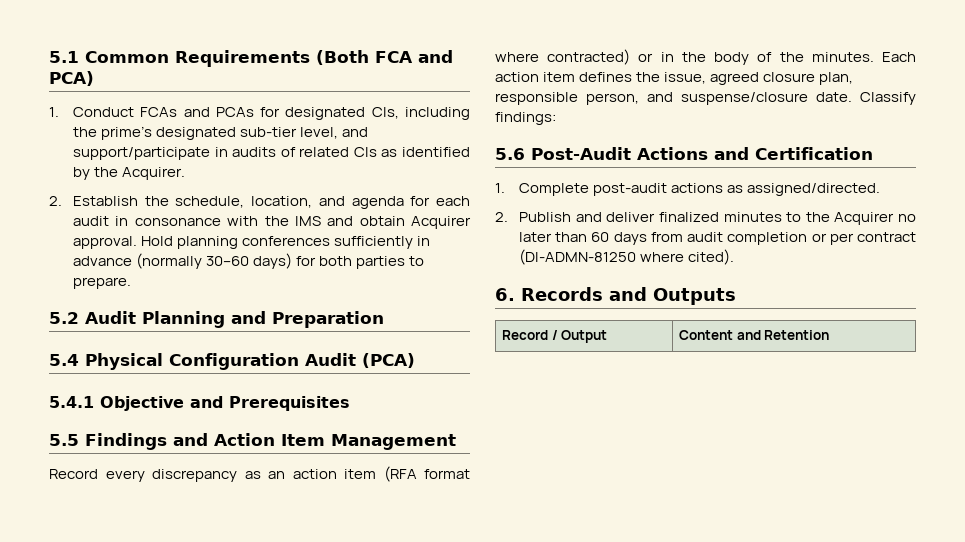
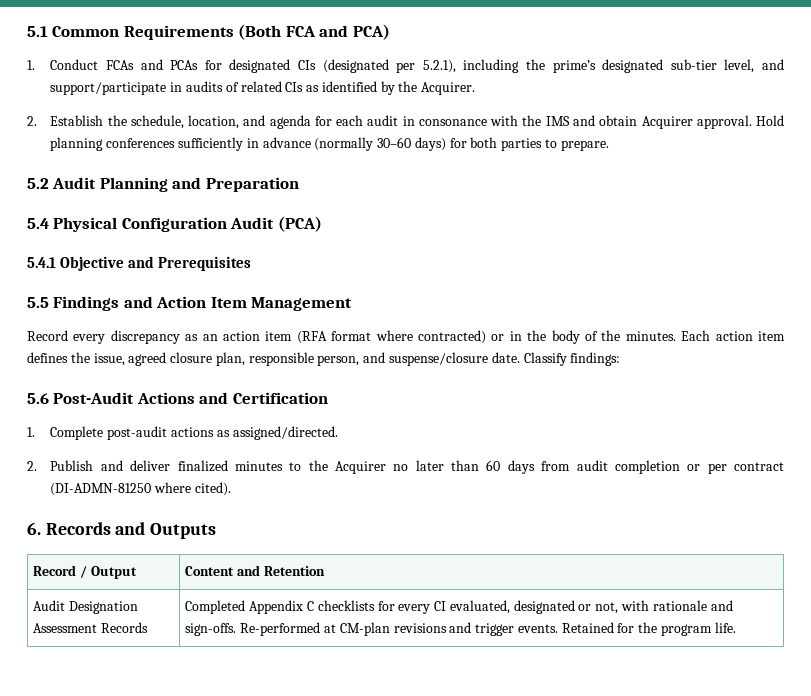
[371,107,399,119] CIs, -> [298,59,456,73] CIs (designated per 5.2.1),
(830, 335) none -> [33,600,139,614] [33,622,149,633] [185,600,733,614] [185,622,736,636] // Audit Designation Assessment Records | Completed Appendix C checklists for every CI evaluated, designated or not, with rationale and sign-offs. Re-performed at CM-plan revisions and trigger events. Retained for the program life.

